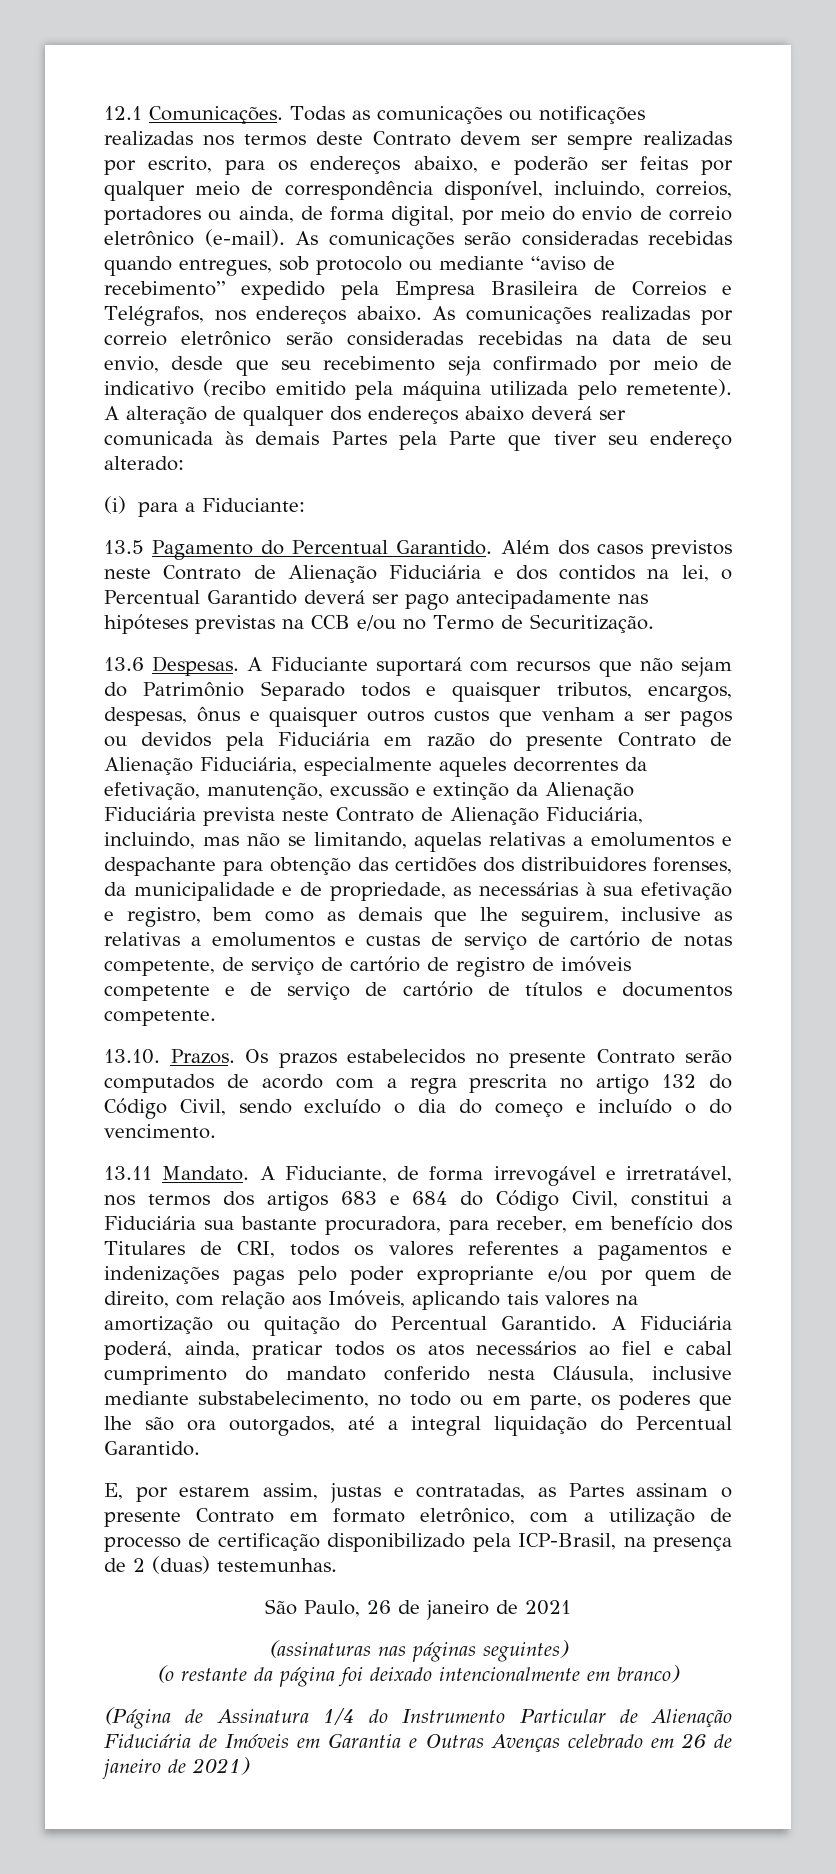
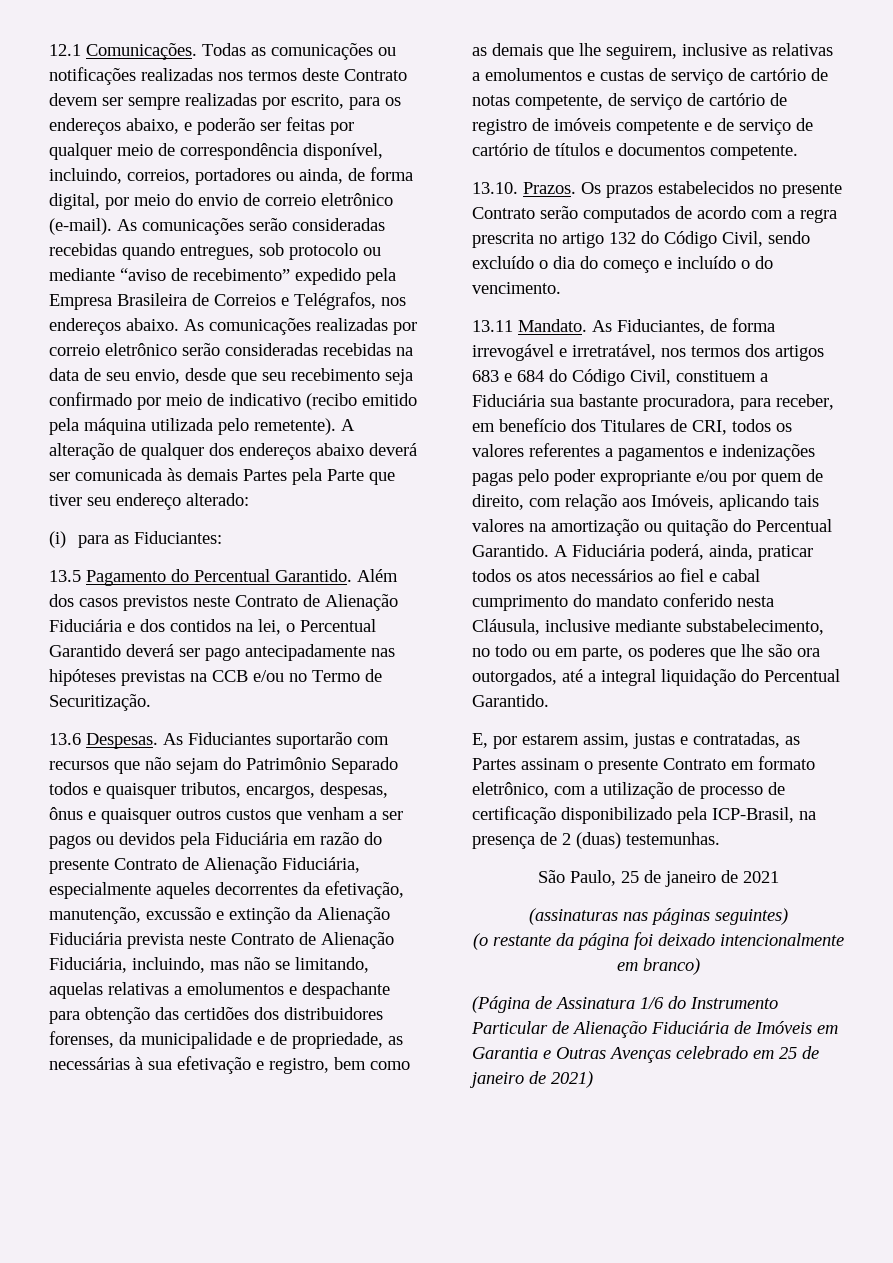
[184,498,305,512] a Fiduciante: -> [114,531,223,544] as Fiduciantes:
[247,657,462,676] A Fiduciante suportará -> [163,732,352,749] As Fiduciantes suportarão
[259,1166,387,1183] A Fiduciante, -> [592,319,705,335] As Fiduciantes,
[631,1191,710,1206] constitui -> [676,370,756,382] constituem
[366,1600,391,1614] 26 -> [620,871,639,883] 25
[322,1708,355,1725] 1/4 -> [640,997,664,1009] 1/6
[680,1733,706,1748] 26 -> [779,1047,797,1059] 25

